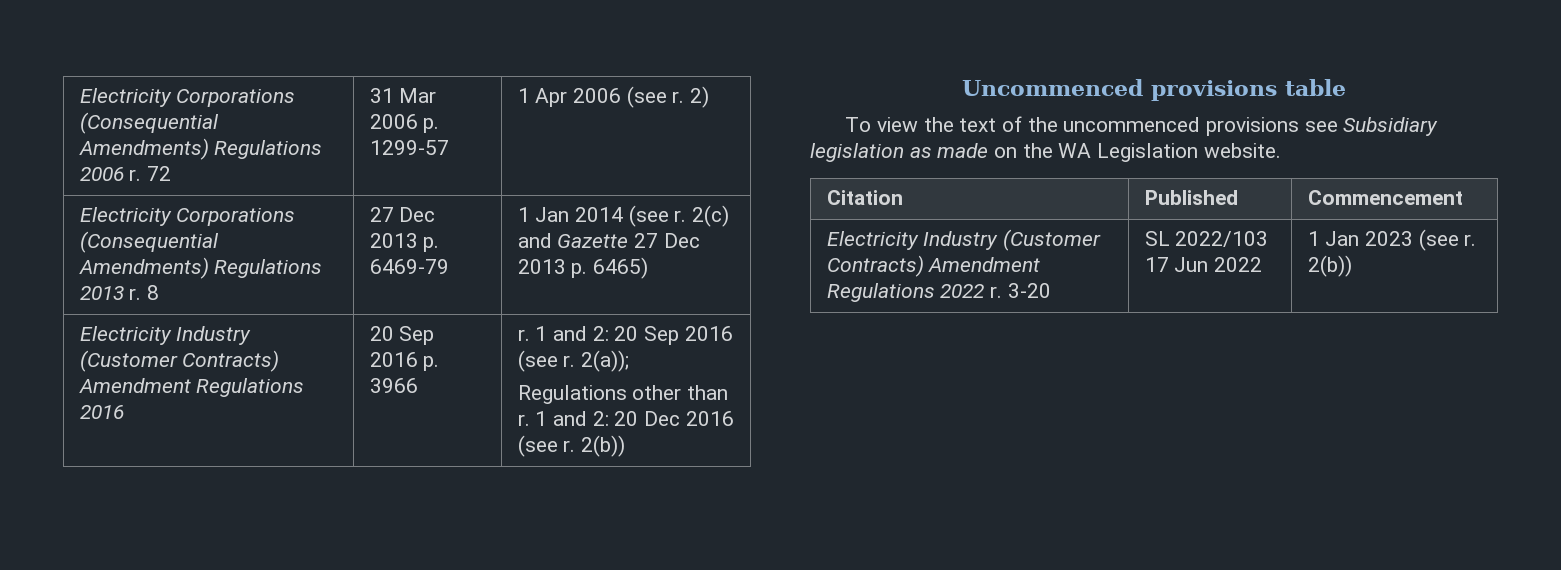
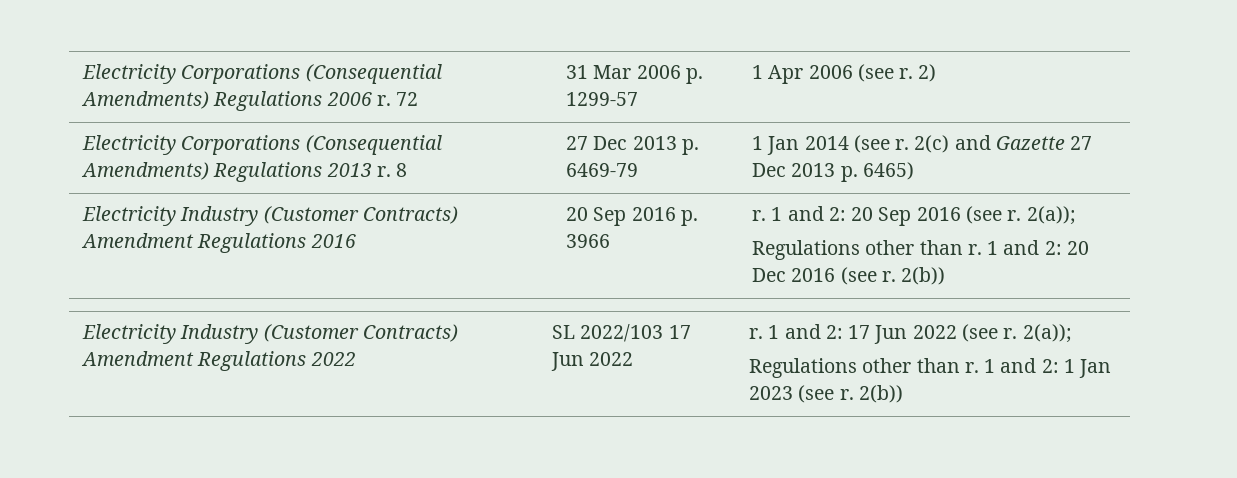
[962,79,1346,101] [845,116,1439,136] [810,143,1281,162] [826,190,903,205] [1144,190,1238,205] [1307,190,1463,205] // Uncommenced provisions table // To view the text of the uncommenced provisions see Subsidiary legislation as made on the WA Legislation website. // Citation | Published | Commencement -> (946, 276) none
[989,283,1051,298] r. 3-20 -> (356, 359) none
(1262, 264) none -> [749,324,1072,344] [749,358,1059,378] r. 1 and 2: 17 Jun 2022 (see r. 2(a)); // Regulations other than r. 1 and 2:

